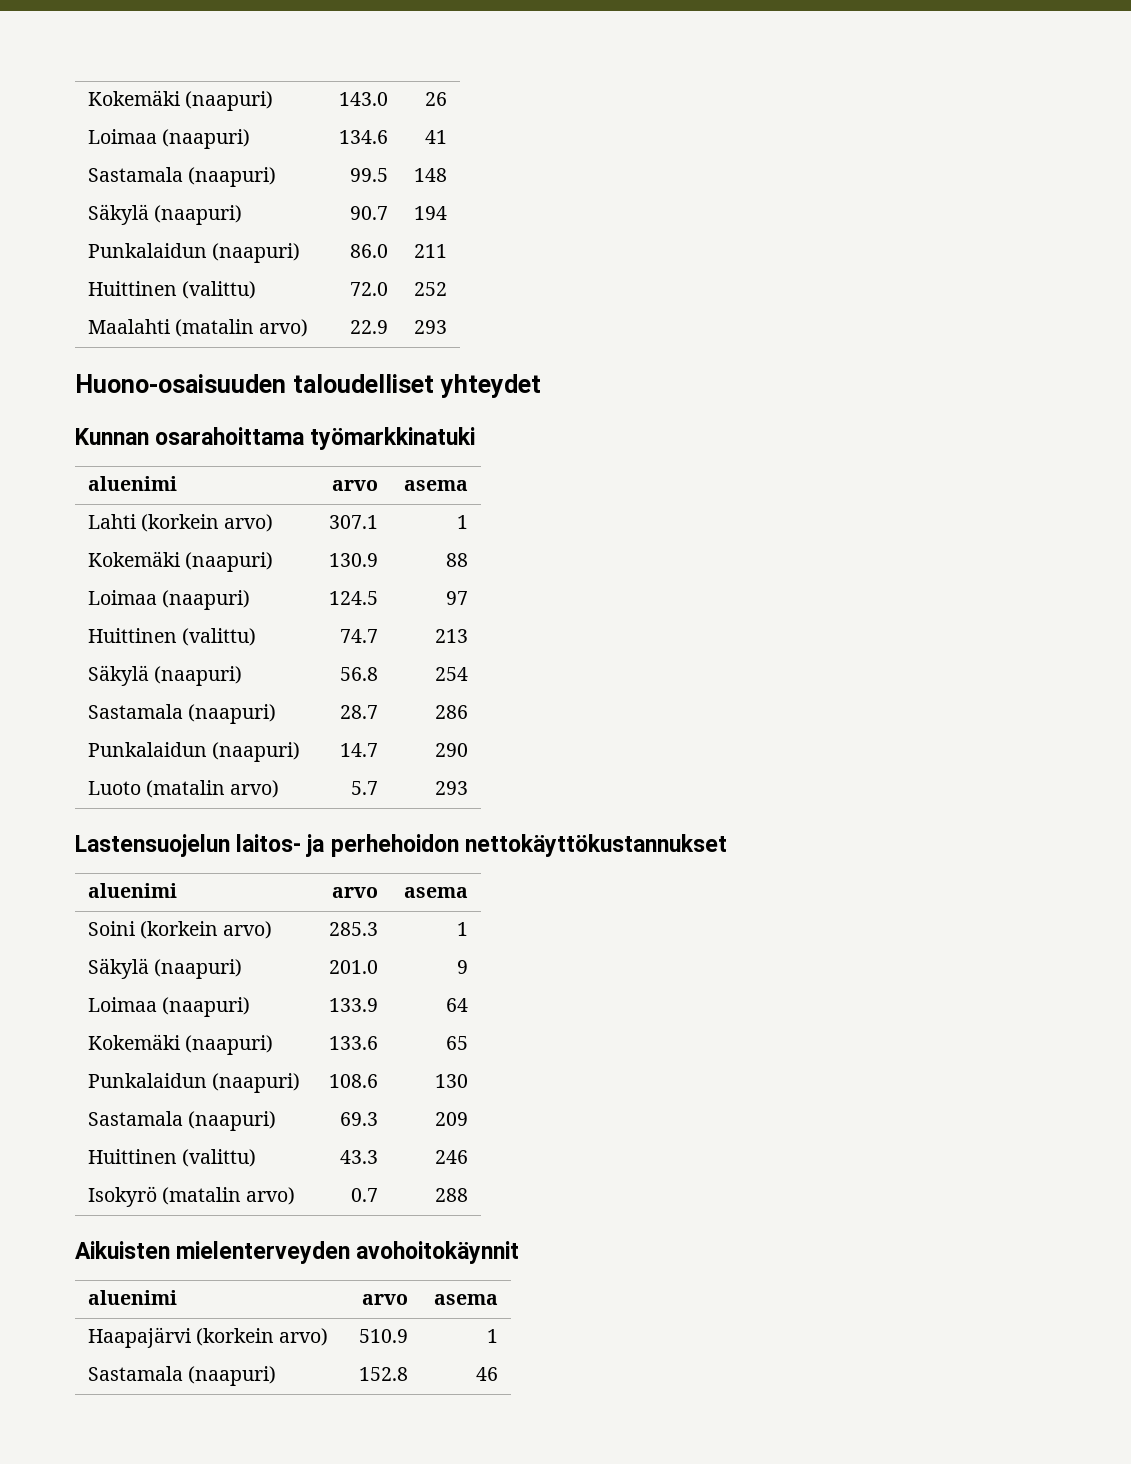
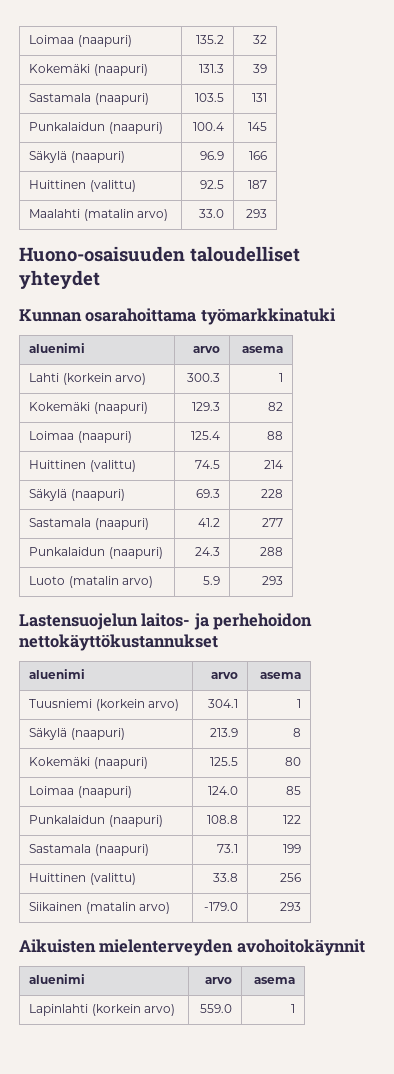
[87,90,273,111] [339,92,389,106] [425,92,448,106] [87,129,250,149] [339,130,389,144] [425,130,448,144] [87,167,276,187] [350,168,389,182] [414,168,448,182] [87,204,242,225] [350,206,389,220] [414,206,448,220] [87,243,300,263] [350,244,389,258] [414,244,448,258] [87,281,256,299] [350,282,389,296] [414,282,448,296] Kokemäki (naapuri) | 143.0 | 26 // Loimaa (naapuri) | 134.6 | 41 // Sastamala (naapuri) | 99.5 | 148 // Säkylä (naapuri) | 90.7 | 194 // Punkalaidun (naapuri) | 86.0 | 211 // Huittinen (valittu) | 72.0 | 252 -> [29,35,132,47] [195,35,224,44] [252,35,267,44] [29,63,148,76] [198,64,224,73] [252,64,267,73] [29,93,149,105] [194,93,224,102] [251,93,267,102] [29,122,163,134] [192,122,224,131] [247,122,267,131] [29,150,125,163] [199,151,224,160] [248,151,267,160] [29,180,136,192] [199,180,224,189] [247,180,267,189] Loimaa (naapuri) | 135.2 | 32 // Kokemäki (naapuri) | 131.3 | 39 // Sastamala (naapuri) | 103.5 | 131 // Punkalaidun (naapuri) | 100.4 | 145 // Säkylä (naapuri) | 96.9 | 166 // Huittinen (valittu) | 92.5 | 187
[350,320,389,334] 22.9 -> [198,209,224,218] 33.0
[329,515,379,529] 307.1 -> [186,373,220,382] 300.3
[329,553,379,567] [446,553,469,567] [87,590,250,610] [329,591,379,605] [446,591,469,605] [87,628,256,646] [340,629,379,643] [435,629,469,643] [87,665,242,686] [340,667,379,681] [435,667,469,681] [87,704,276,724] [340,705,379,719] [435,705,469,719] [87,742,300,762] [340,743,379,757] [435,743,469,757] 130.9 | 88 // Loimaa (naapuri) | 124.5 | 97 // Huittinen (valittu) | 74.7 | 213 // Säkylä (naapuri) | 56.8 | 254 // Sastamala (naapuri) | 28.7 | 286 // Punkalaidun (naapuri) | 14.7 | 290 -> [191,402,220,411] [267,402,283,411] [29,431,132,443] [190,431,220,440] [266,431,283,440] [29,460,136,472] [194,460,220,469] [263,460,283,469] [29,488,125,501] [195,489,220,498] [260,489,283,498] [29,518,149,530] [197,518,220,527] [261,518,283,527] [29,547,163,559] [194,547,220,556] [259,547,283,556] 129.3 | 82 // Loimaa (naapuri) | 125.4 | 88 // Huittinen (valittu) | 74.5 | 214 // Säkylä (naapuri) | 69.3 | 228 // Sastamala (naapuri) | 41.2 | 277 // Punkalaidun (naapuri) | 24.3 | 288
[351,781,379,795] 5.7 -> [202,576,220,585] 5.9
[87,921,273,939] [329,922,379,936] Soini (korkein arvo) | 285.3 -> [29,699,179,711] [207,699,238,708] Tuusniemi (korkein arvo) | 304.1
[329,960,379,974] [457,960,469,974] [87,997,250,1017] [329,998,379,1012] [446,998,469,1012] [87,1034,273,1055] [329,1036,379,1050] [446,1036,469,1050] [87,1073,300,1093] [329,1074,379,1088] [435,1074,469,1088] [87,1111,276,1131] [340,1112,379,1126] [435,1112,469,1126] [87,1149,256,1167] [340,1150,379,1164] [435,1150,469,1164] [87,1186,296,1207] [351,1188,379,1202] [435,1188,469,1202] 201.0 | 9 // Loimaa (naapuri) | 133.9 | 64 // Kokemäki (naapuri) | 133.6 | 65 // Punkalaidun (naapuri) | 108.6 | 130 // Sastamala (naapuri) | 69.3 | 209 // Huittinen (valittu) | 43.3 | 246 // Isokyrö (matalin arvo) | 0.7 | 288 -> [209,728,238,737] [292,728,301,737] [29,756,148,769] [209,757,238,766] [284,757,301,766] [29,786,132,798] [207,786,238,795] [285,786,301,795] [29,815,163,827] [206,815,238,824] [282,815,301,824] [29,844,149,856] [216,844,238,853] [282,844,301,853] [29,873,136,885] [212,873,238,882] [279,873,301,882] [29,902,170,914] [203,902,238,911] [279,902,301,911] 213.9 | 8 // Kokemäki (naapuri) | 125.5 | 80 // Loimaa (naapuri) | 124.0 | 85 // Punkalaidun (naapuri) | 108.8 | 122 // Sastamala (naapuri) | 73.1 | 199 // Huittinen (valittu) | 33.8 | 256 // Siikainen (matalin arvo) | -179.0 | 293
[87,1327,329,1348] [359,1329,409,1343] [487,1329,499,1343] [87,1366,276,1386] [359,1367,409,1381] [476,1367,499,1381] Haapajärvi (korkein arvo) | 510.9 | 1 // Sastamala (naapuri) | 152.8 | 46 -> [29,1004,175,1016] [199,1004,232,1013] [290,1004,295,1013] Lapinlahti (korkein arvo) | 559.0 | 1

